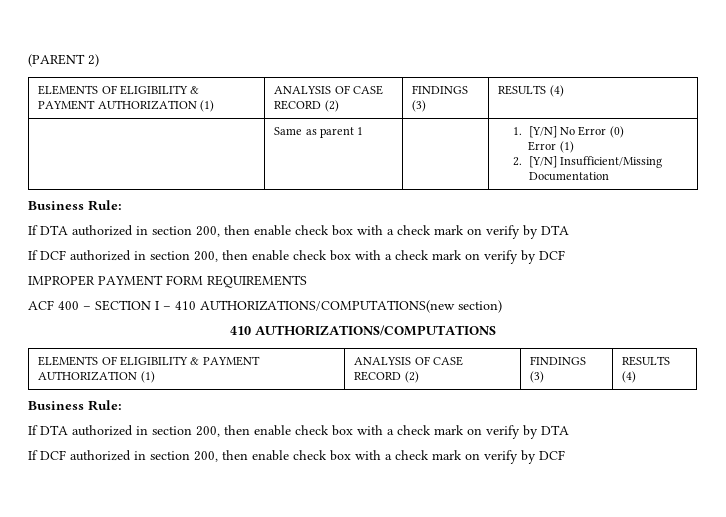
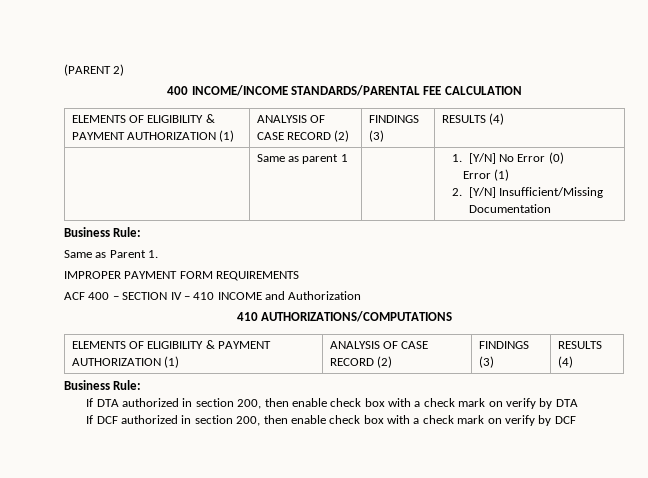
(99, 60) none -> [167,85,522,96] // 400 INCOME/INCOME STANDARDS/PARENTAL FEE CALCULATION
[28,225,569,239] [28,250,565,264] If DTA authorized in section 200, then enable check box with a check mark on verify by DTA // If DCF authorized in section 200, then enable check box with a check mark on verify by DCF -> [64,250,159,258] Same as Parent 1.
[155,301,159,310] I -> [170,292,182,300] IV
[200,300,502,313] AUTHORIZATIONS/COMPUTATIONS(new section) -> [217,291,362,300] INCOME and Authorization

